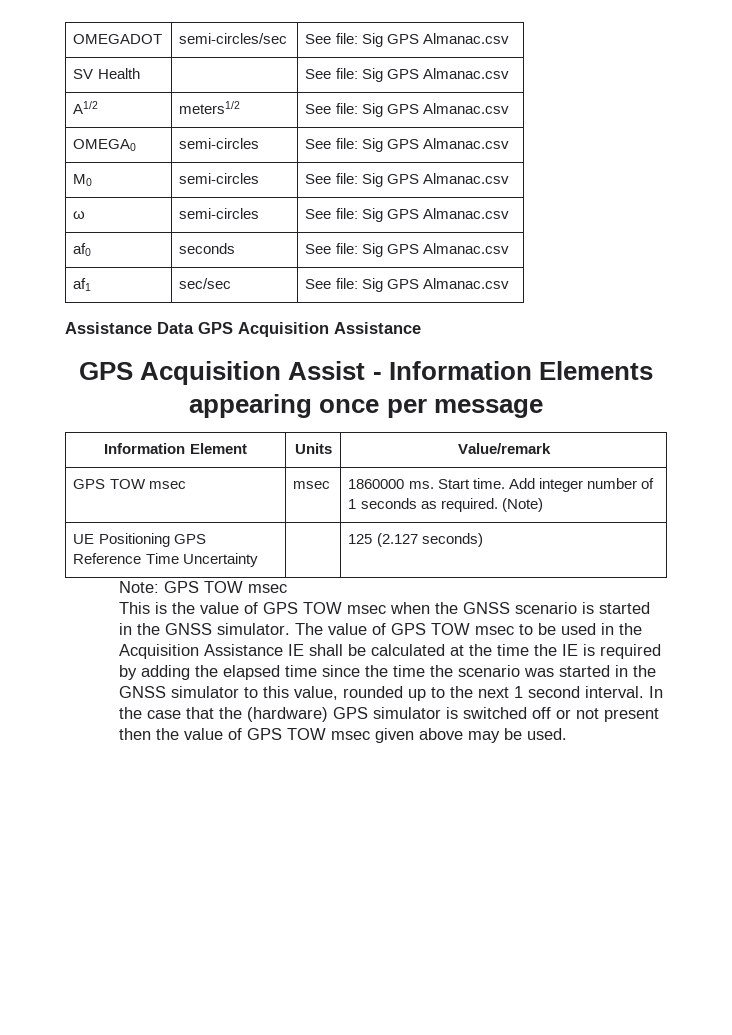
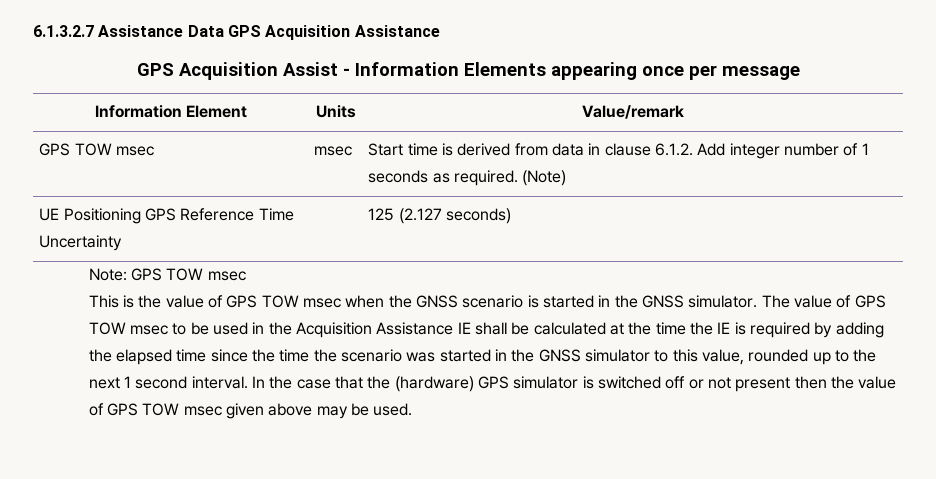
[73,34,163,44] [179,33,288,44] [305,33,509,47] [73,68,140,79] [305,68,509,82] [73,101,99,114] [179,101,241,114] [305,103,509,117] [73,139,137,151] [179,138,260,149] [305,138,509,152] [73,174,93,186] [179,173,260,184] [305,173,509,187] [73,211,86,219] [179,208,260,219] [305,208,509,222] [73,243,92,256] [179,243,236,254] [305,243,509,257] [73,278,92,291] [179,278,232,289] [305,278,509,292] OMEGADOT | semi-circles/sec | See file: Sig GPS Almanac.csv // SV Health | | See file: Sig GPS Almanac.csv // A1/2 | meters1/2 | See file: Sig GPS Almanac.csv // OMEGA0 | semi-circles | See file: Sig GPS Almanac.csv // M0 | semi-circles | See file: Sig GPS Almanac.csv // ω | semi-circles | See file: Sig GPS Almanac.csv // af0 | seconds | See file: Sig GPS Almanac.csv // af1 | sec/sec | See file: Sig GPS Almanac.csv // -> [33,25,94,37] 6.1.3.2.7
[348,478,505,489] 1860000 ms. Start time. -> [368,143,694,156] Start time is derived from data in clause 6.1.2.

